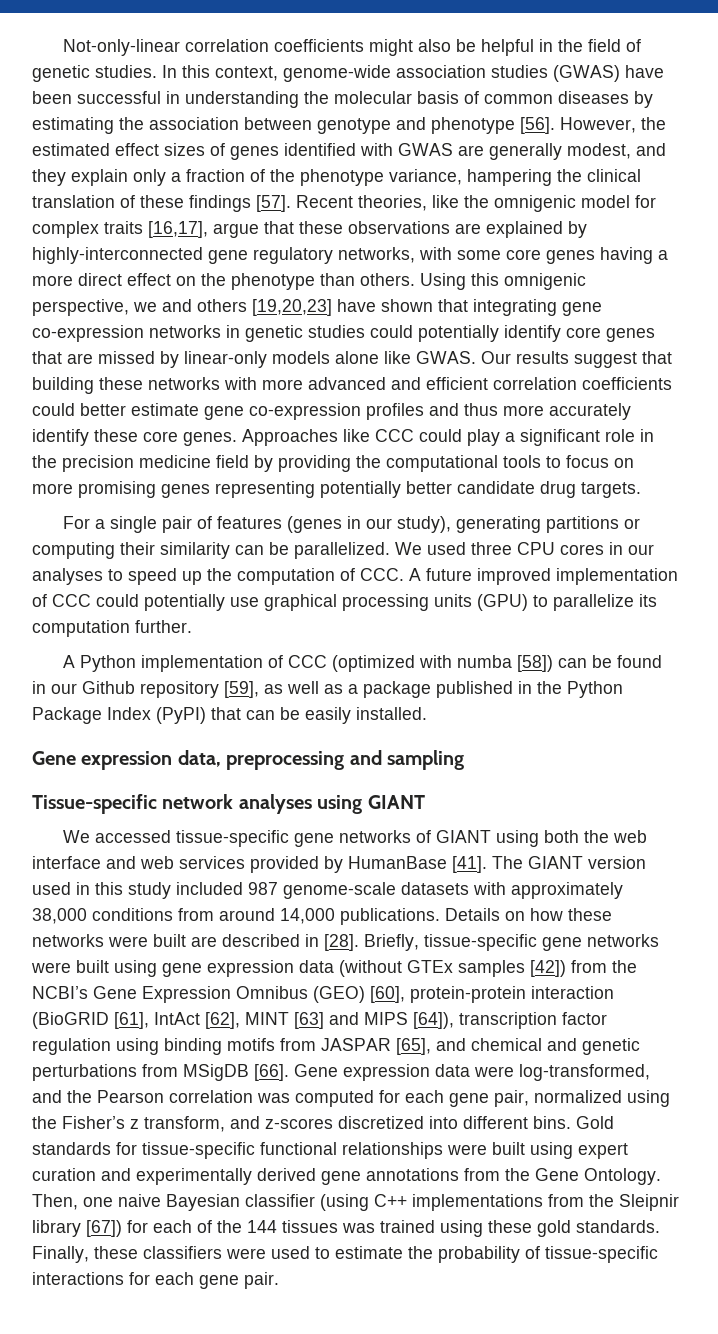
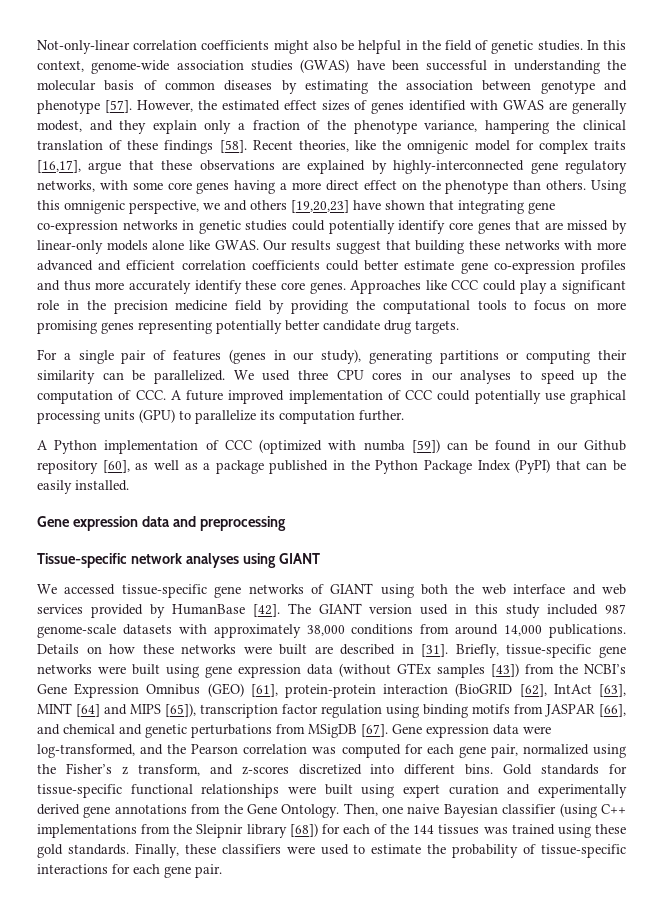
[520,117,555,134] [56]. -> [104,100,132,113] [57].
[256,195,291,212] [57]. -> [219,140,247,153] [58].
[516,655,553,672] [58]) -> [411,439,440,453] [59])
[224,681,259,698] [59], -> [102,460,130,473] [60],
[177,750,221,767] data, -> [141,516,196,527] data and
[349,750,464,770] and sampling -> (286, 523) none
[452,856,487,873] [41]. -> [252,604,280,617] [42].
[324,934,359,951] [28]. -> [421,644,449,657] [31].
[530,960,566,977] [42]) -> [491,663,519,677] [43])
[370,986,405,1003] [60], -> [250,684,278,697] [61],
[114,1012,324,1029] [61], IntAct [62], MINT [63] -> [519,684,626,697] [37,703,100,717] [62], IntAct [63], MINT [64]
[413,1012,454,1029] [64]), -> [165,703,196,717] [65]),
[396,1038,431,1055] [65], -> [599,704,626,717] [66],
[254,1064,289,1081] [66]. -> [361,724,388,737] [67].
[86,1220,122,1237] [67]) -> [289,823,318,837] [68])

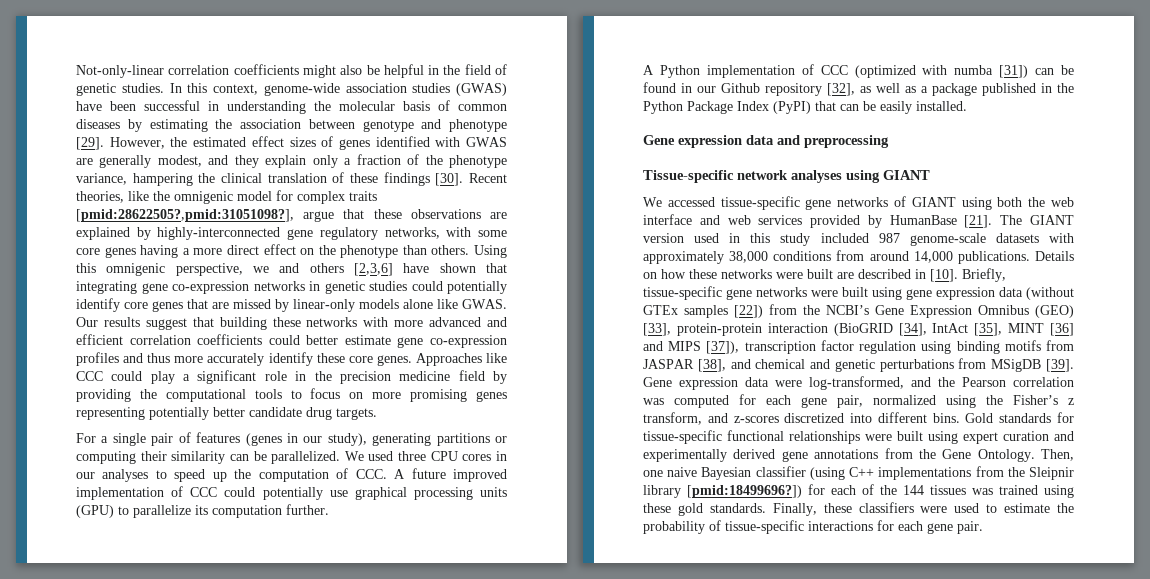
[104,100,132,113] [57]. -> [76,137,104,150] [29].
[219,140,247,153] [58]. -> [435,173,464,186] [30].
[37,160,81,173] [16,17], -> [76,209,294,222] [pmid:28622505?,pmid:31051098?],
[291,200,349,213] [19,20,23] -> [354,263,393,276] [2,3,6]
[411,439,440,453] [59]) -> [999,65,1029,78] [31])
[102,460,130,473] [60], -> [827,83,855,96] [32],
[252,604,280,617] [42]. -> [964,215,993,228] [21].
[421,644,449,657] [31]. -> [930,269,958,282] [10].
[491,663,519,677] [43]) -> [734,305,763,318] [22])
[250,684,278,697] [61], -> [643,323,671,336] [33],
[519,684,626,697] [37,703,100,717] [62], IntAct [63], MINT [64] -> [898,323,1074,336] [34], IntAct [35], MINT [36]
[165,703,196,717] [65]), -> [706,341,740,354] [37]),
[599,704,626,717] [66], -> [697,359,726,372] [38],
[361,724,388,737] [67]. -> [1046,359,1074,372] [39].
[289,823,318,837] [68]) -> [687,485,802,498] [pmid:18499696?])

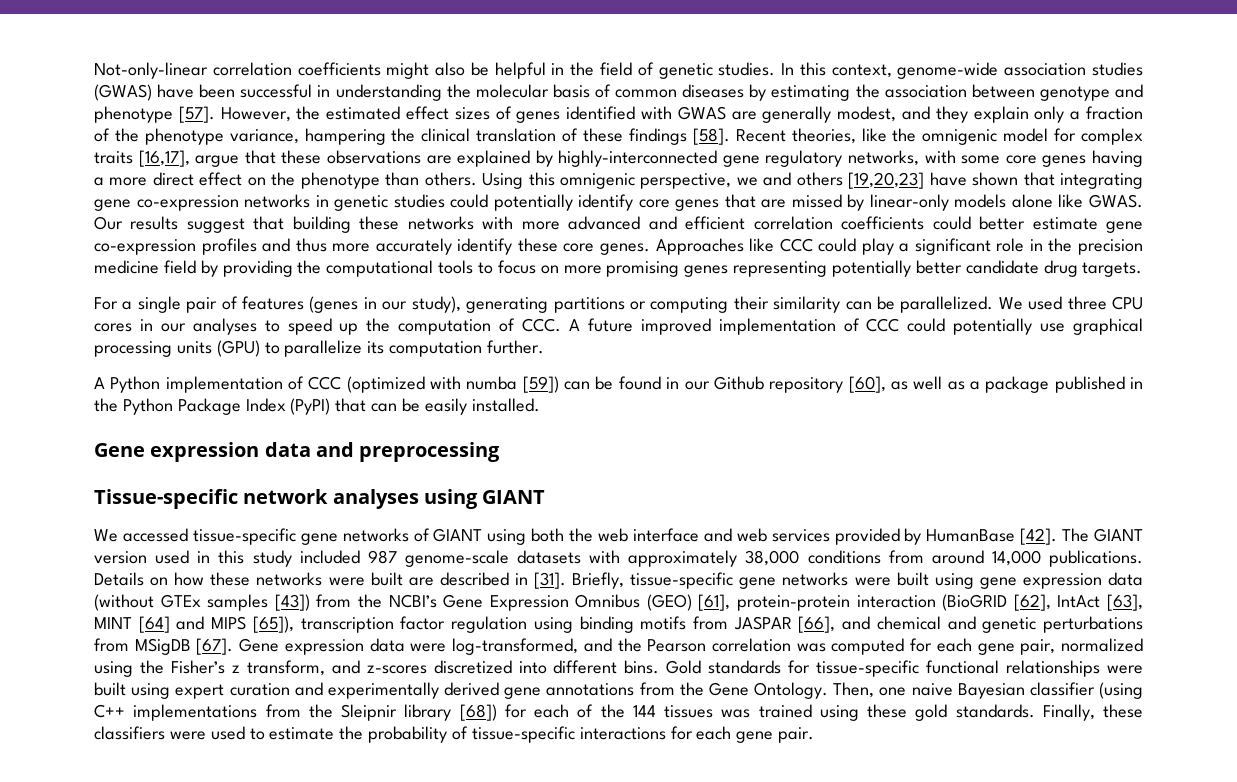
[76,137,104,150] [29]. -> [178,106,215,123] [57].
[435,173,464,186] [30]. -> [692,128,730,145] [58].
[76,209,294,222] [pmid:28622505?,pmid:31051098?], -> [138,150,190,167] [16,17],
[354,263,393,276] [2,3,6] -> [848,172,925,189] [19,20,23]
[999,65,1029,78] [31]) -> [522,376,559,393] [59])
[827,83,855,96] [32], -> [848,376,886,393] [60],
[964,215,993,228] [21]. -> [1020,528,1058,545] [42].
[930,269,958,282] [10]. -> [534,572,567,589] [31].
[734,305,763,318] [22]) -> [274,594,310,611] [43])
[643,323,671,336] [33], -> [698,594,731,611] [61],
[898,323,1074,336] [34], IntAct [35], MINT [36] -> [1013,594,1144,611] [94,616,170,633] [62], IntAct [63], MINT [64]
[706,341,740,354] [37]), -> [252,616,294,633] [65]),
[697,359,726,372] [38], -> [798,616,836,633] [66],
[1046,359,1074,372] [39]. -> [196,638,234,655] [67].
[687,485,802,498] [pmid:18499696?]) -> [459,704,497,721] [68])

